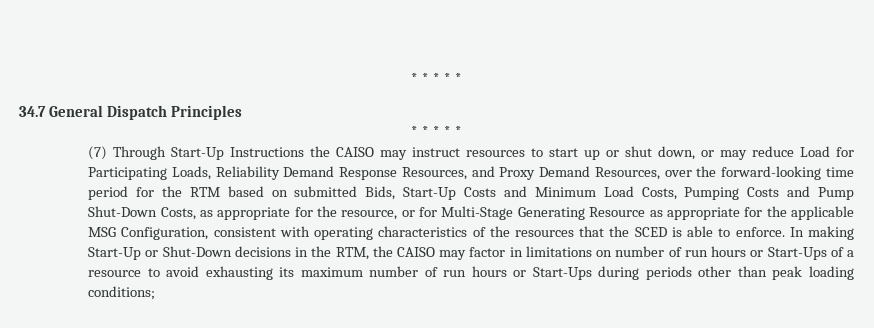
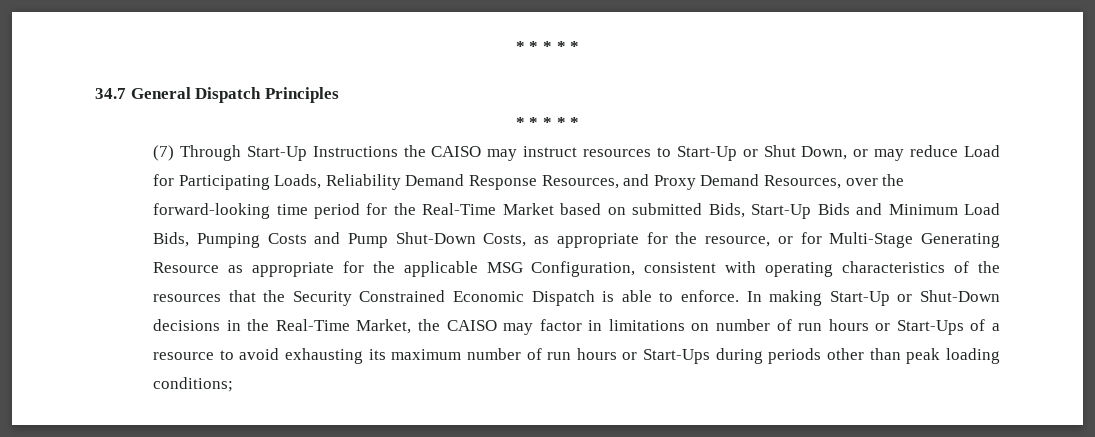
[549,146,696,160] start up or shut down, -> [676,145,848,161] Start-Up or Shut Down,
[189,187,220,197] RTM -> [422,203,554,215] Real-Time Market
[464,187,497,197] Costs -> [817,203,850,215] Bids
[641,187,677,200] Costs, -> [153,232,190,247] Bids,
[634,227,667,237] SCED -> [292,290,595,306] Security Constrained Economic Dispatch
[335,247,369,260] RTM, -> [275,319,412,334] Real-Time Market,

